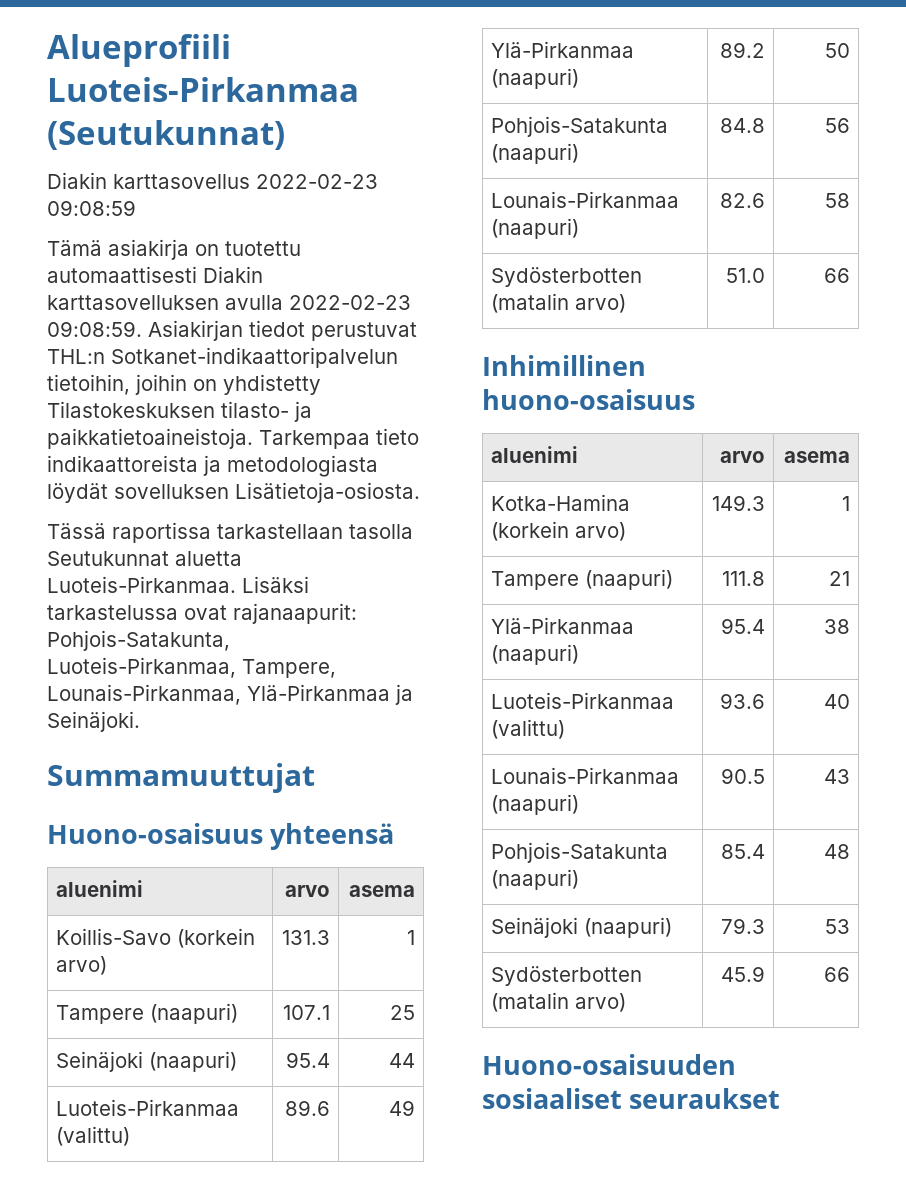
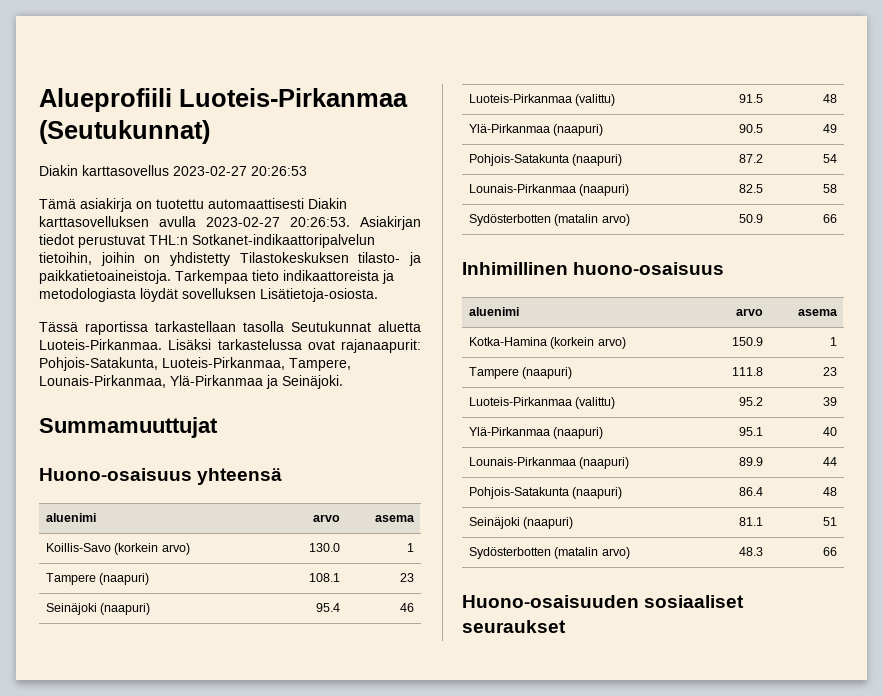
[256,174,378,189] [47,200,136,216] 2022-02-23 09:08:59 -> [173,166,307,176] 2023-02-27 20:26:53
[289,295,411,310] [47,321,142,337] 2022-02-23 09:08:59. -> [206,217,350,227] 2023-02-27 20:26:53.
[282,930,331,945] [407,930,416,945] [55,1003,238,1024] [283,1005,331,1020] [390,1005,416,1020] 131.3 | 1 // Tampere (naapuri) | 107.1 | 25 -> [309,543,341,552] [407,543,415,552] [45,573,150,585] [309,573,341,582] [400,573,415,582] 130.0 | 1 // Tampere (naapuri) | 108.1 | 23
[389,1053,416,1068] [55,1099,239,1116] [55,1126,130,1146] [285,1100,331,1116] [389,1100,416,1116] [490,41,634,58] [490,68,579,89] [720,42,766,58] [825,43,851,58] [490,116,668,137] [490,143,579,164] [720,118,766,133] [825,118,851,133] [490,191,679,208] [490,218,579,239] [720,193,766,208] 44 // Luoteis-Pirkanmaa (valittu) | 89.6 | 49 // Ylä-Pirkanmaa (naapuri) | 89.2 | 50 // Pohjois-Satakunta (naapuri) | 84.8 | 56 // Lounais-Pirkanmaa (naapuri) | 82.6 -> [400,603,415,612] [468,94,616,106] [739,94,764,103] [823,94,838,103] [468,124,604,136] [739,124,764,133] [823,124,838,133] [468,154,623,166] [739,154,764,163] [823,154,838,163] [468,184,630,196] [739,184,764,193] 46 // Luoteis-Pirkanmaa (valittu) | 91.5 | 48 // Ylä-Pirkanmaa (naapuri) | 90.5 | 49 // Pohjois-Satakunta (naapuri) | 87.2 | 54 // Lounais-Pirkanmaa (naapuri) | 82.5
[726,268,766,283] 51.0 -> [739,214,764,223] 50.9
[712,495,766,511] 149.3 -> [732,337,764,346] 150.9
[829,571,851,586] [490,617,634,634] [490,644,579,665] [721,618,766,634] [824,619,851,634] [490,692,674,709] [490,719,565,739] [720,693,766,709] 21 // Ylä-Pirkanmaa (naapuri) | 95.4 | 38 // Luoteis-Pirkanmaa (valittu) | 93.6 -> [823,367,838,376] [468,397,616,409] [739,397,764,406] [823,397,838,406] [468,427,604,439] [739,427,764,436] 23 // Luoteis-Pirkanmaa (valittu) | 95.2 | 39 // Ylä-Pirkanmaa (naapuri) | 95.1
[721,768,766,784] [824,769,851,784] [490,842,668,863] [490,869,579,890] [721,844,766,859] 90.5 | 43 // Pohjois-Satakunta (naapuri) | 85.4 -> [739,457,764,466] [823,457,838,466] [468,487,623,499] [739,487,764,496] 89.9 | 44 // Pohjois-Satakunta (naapuri) | 86.4
[721,918,766,934] [825,919,851,934] [490,966,642,986] [490,992,626,1012] [721,966,766,982] 79.3 | 53 // Sydösterbotten (matalin arvo) | 45.9 -> [739,517,764,526] [823,517,838,526] [468,547,630,559] [739,547,764,556] 81.1 | 51 // Sydösterbotten (matalin arvo) | 48.3

